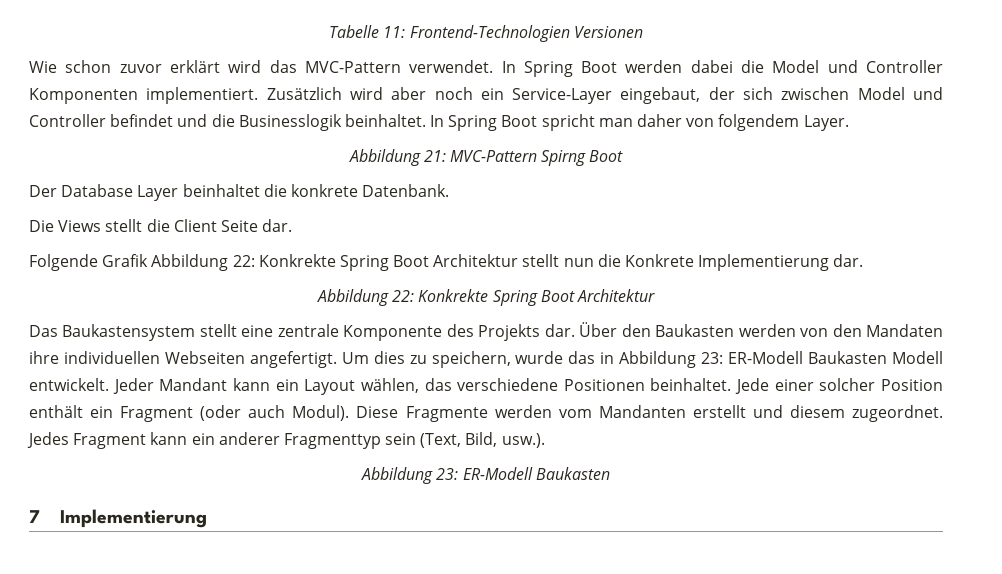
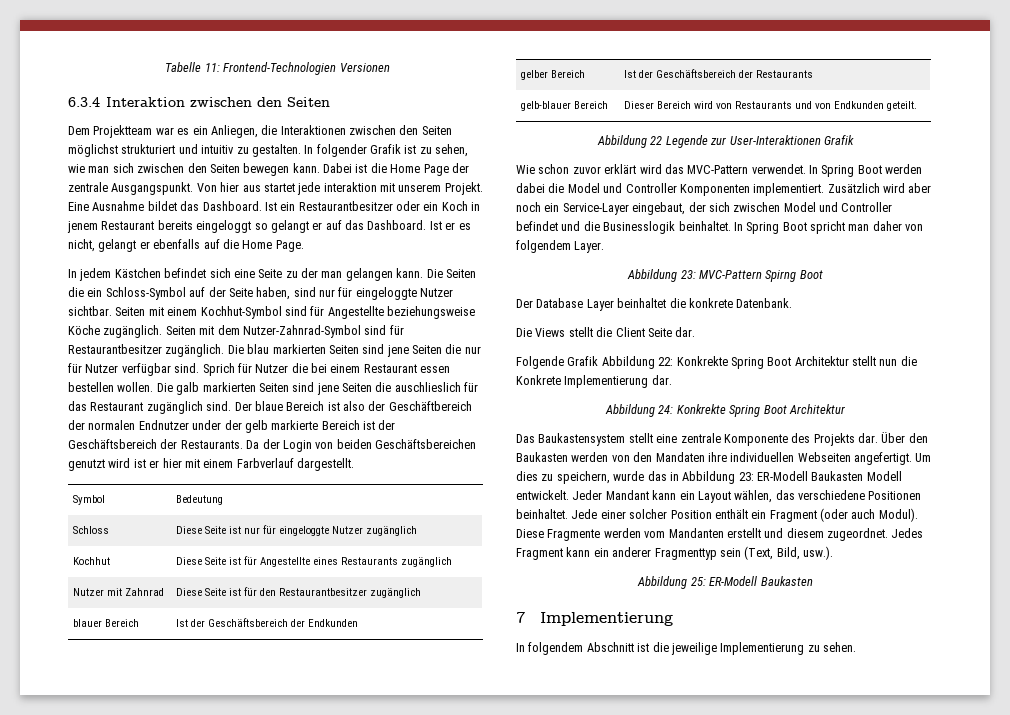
(643, 32) none -> [68,97,331,107] [68,125,452,138] [68,144,469,157] [68,163,469,176] [68,182,483,195] [68,201,481,211] [67,220,471,233] [68,239,304,252] [68,268,476,281] [68,287,454,300] [68,306,475,319] [68,325,404,338] [68,344,481,357] [68,363,451,376] [68,382,479,395] [68,401,472,414] [68,420,396,433] [68,439,476,452] [68,458,354,471] [73,495,106,505] [176,495,224,505] [73,526,110,534] [176,525,418,536] [73,557,111,565] [176,556,453,567] [73,588,165,596] [176,587,422,598] [73,619,140,627] [176,618,359,627] [521,70,586,80] [624,69,814,78] [521,101,609,111] [624,101,918,111] [597,135,854,148] // 6.3.4 Interaktion zwischen den Seiten // Dem Projektteam war es ein Anliegen, die Interaktionen zwischen den Seiten möglichst strukturiert und intuitiv zu gestalten. In folgender Grafik ist zu sehen, wie man sich zwischen den Seiten bewegen kann. Dabei ist die Home Page der zentrale Ausgangspunkt. Von hier aus startet jede interaktion mit unserem Projekt. Eine Ausnahme bildet das Dashboard. Ist ein Restaurantbesitzer oder ein Koch in jenem Restaurant bereits eingeloggt so gelangt er auf das Dashboard. Ist er es nicht, gelangt er ebenfalls auf die Home Page. // In jedem Kästchen befindet sich eine Seite zu der man gelangen kann. Die Seiten die ein Schloss-Symbol auf der Seite haben, sind nur für eingeloggte Nutzer sichtbar. Seiten mit einem Kochhut-Symbol sind für Angestellte beziehungsweise Köche zugänglich. Seiten mit dem Nutzer-Zahnrad-Symbol sind für Restaurantbesitzer zugänglich. Die blau markierten Seiten sind jene Seiten die nur für Nutzer verfügbar sind. Sprich für Nutzer die bei einem Restaurant essen bestellen wollen. Die galb markierten Seiten sind jene Seiten die auschlieslich für das Restaurant zugänglich sind. Der blaue Bereich ist also der Geschäftbereich der normalen Endnutzer under der gelb markierte Bereich ist der Geschäftsbereich der Restaurants. Da der Login von beiden Geschäftsbereichen genutzt wird ist er hier mit einem Farbverlauf dargestellt. // Symbol | Bedeutung // Schloss | Diese Seite ist nur für eingeloggte Nutzer zugänglich // Kochhut | Diese Seite ist für Angestellte eines Restaurants zugänglich // Nutzer mit Zahnrad | Diese Seite ist für den Restaurantbesitzer zugänglich // blauer Bereich | Ist der Geschäftsbereich der Endkunden // gelber Bereich | Ist der Geschäftsbereich der Restaurants // gelb-blauer Bereich | Dieser Bereich wird von Restaurants und von Endkunden geteilt. // Abbildung 22 Legende zur User-Interaktionen Grafik
[423,150,446,162] 21: -> [680,270,696,279] 23:
[392,290,415,302] 22: -> [658,405,674,414] 24:
[436,468,459,480] 23: -> [690,577,706,586] 25:
(207, 518) none -> [516,642,856,655] // In folgendem Abschnitt ist die jeweilige Implementierung zu sehen.

